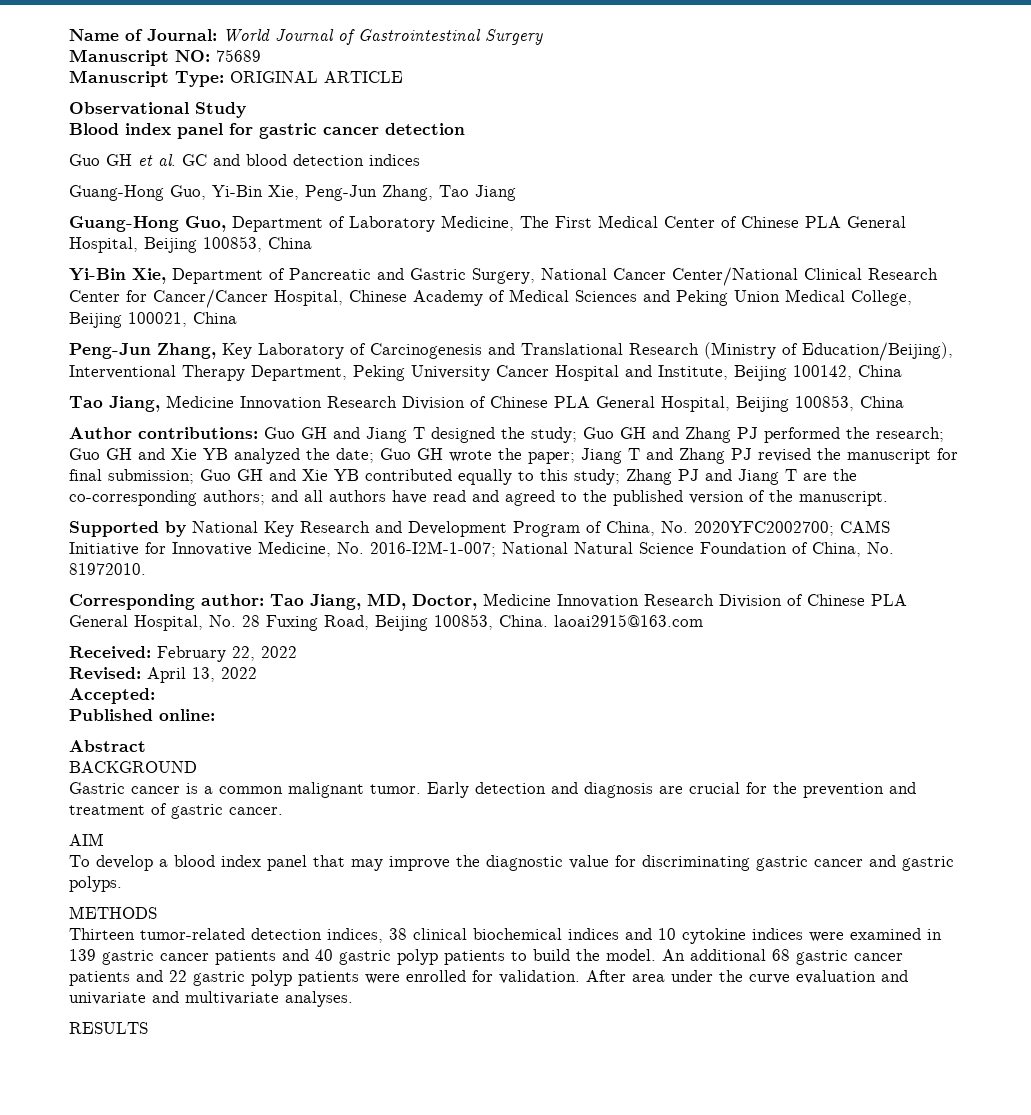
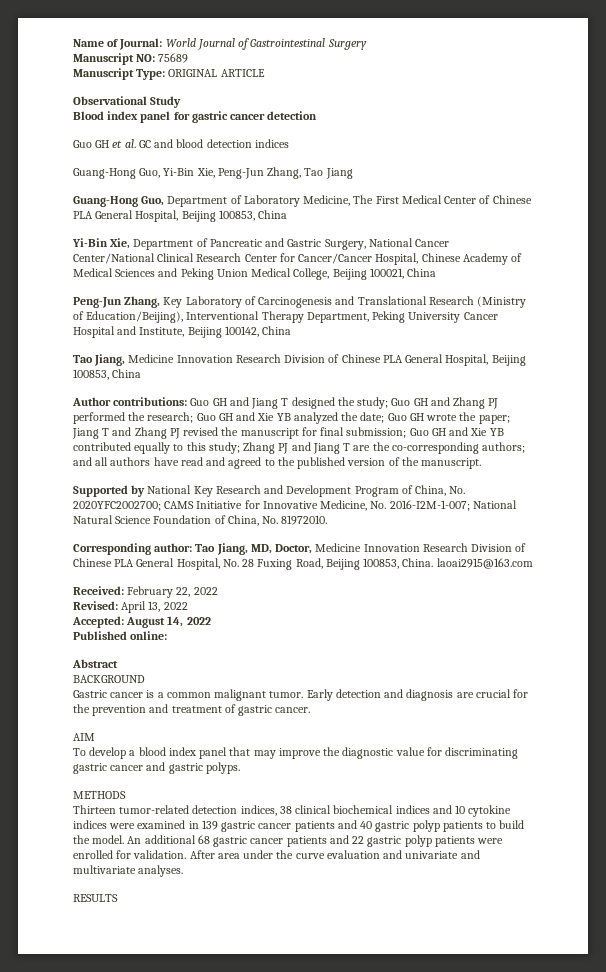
(155, 696) none -> [126,616,211,628] August 14, 2022

